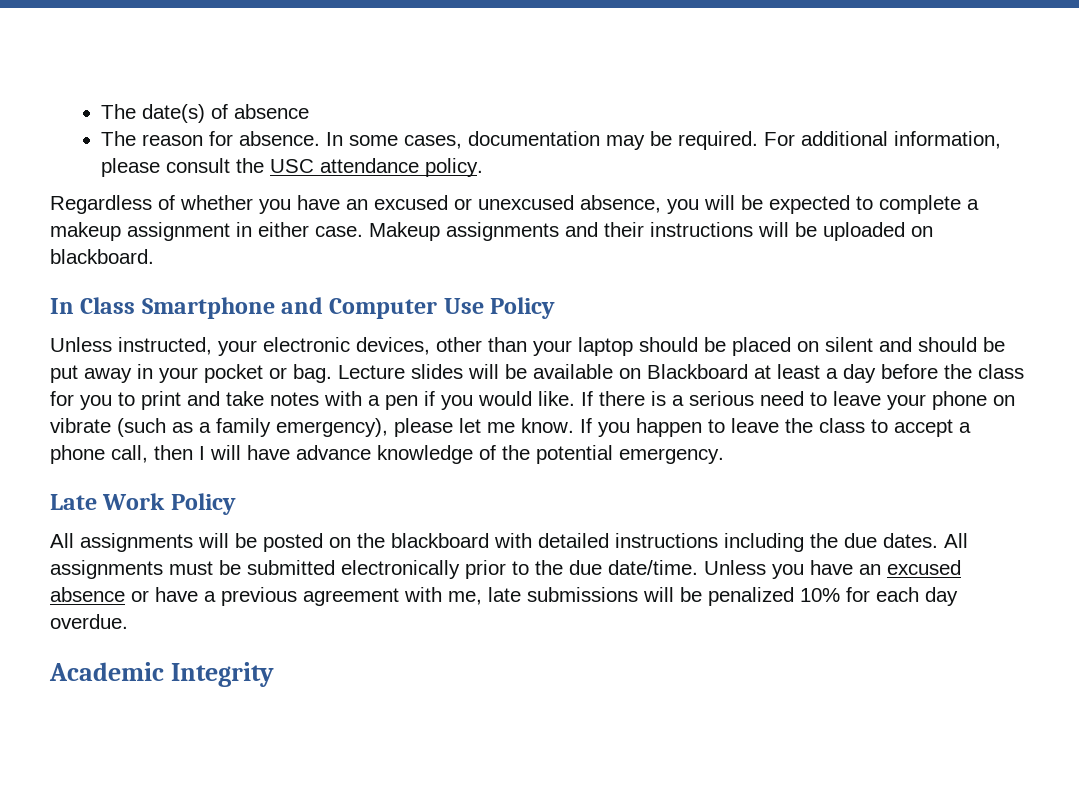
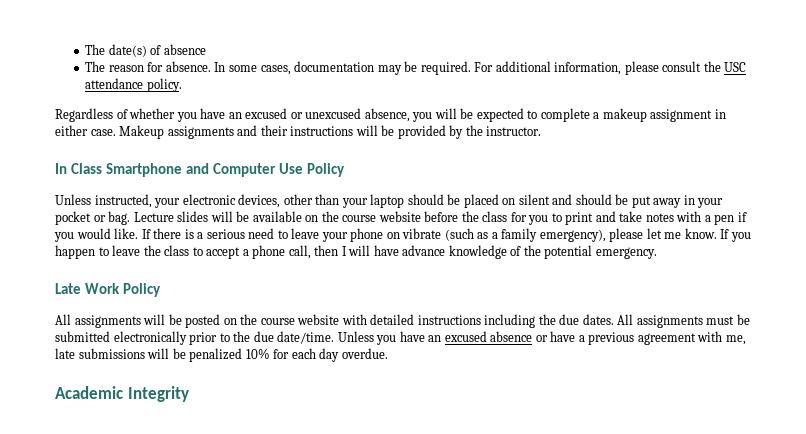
[823,222,933,241] [50,249,154,264] uploaded on blackboard. -> [397,125,542,139] provided by the instructor.
[647,364,876,383] Blackboard at least a day -> [321,211,421,222] the course website
[391,533,489,548] blackboard -> [260,314,340,325] course website

